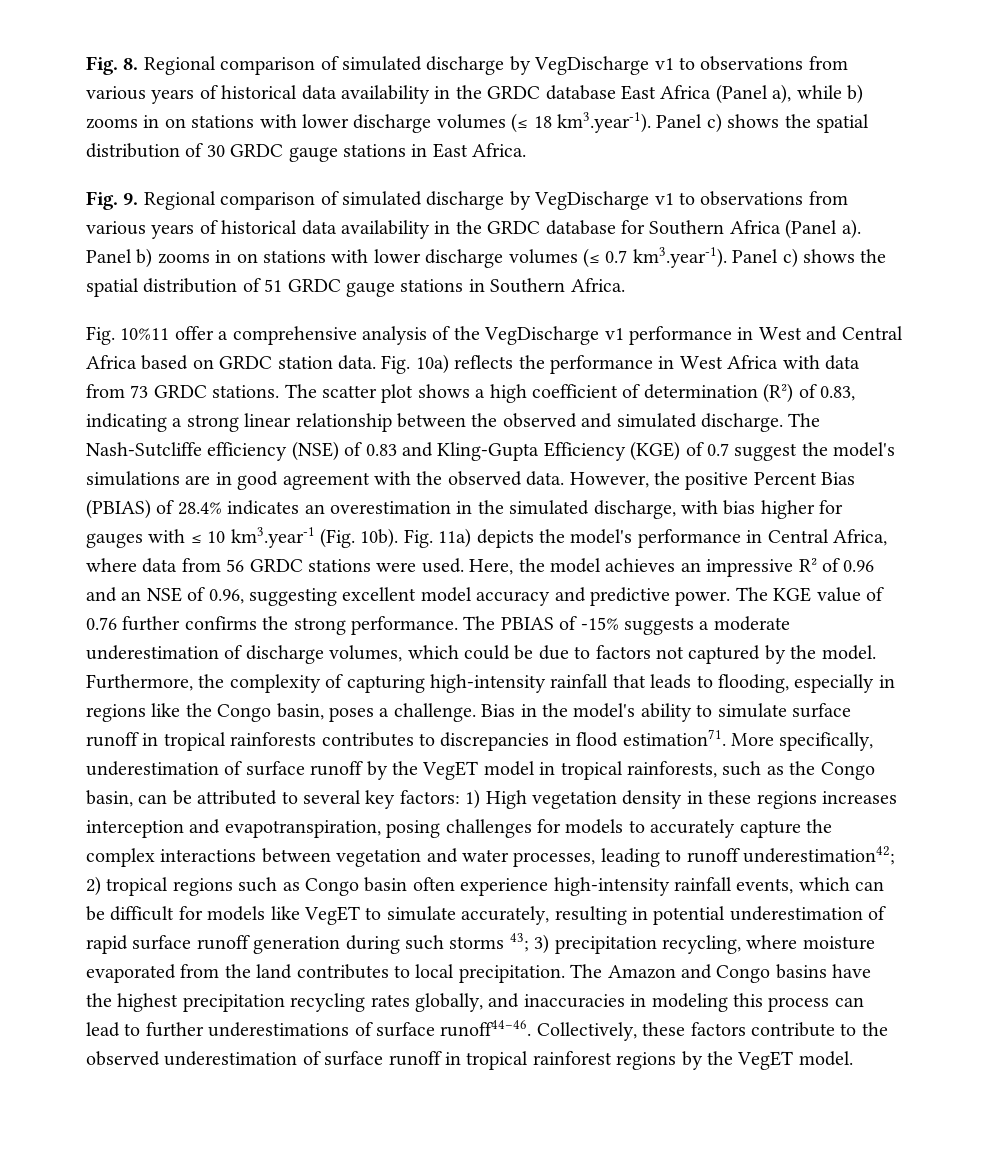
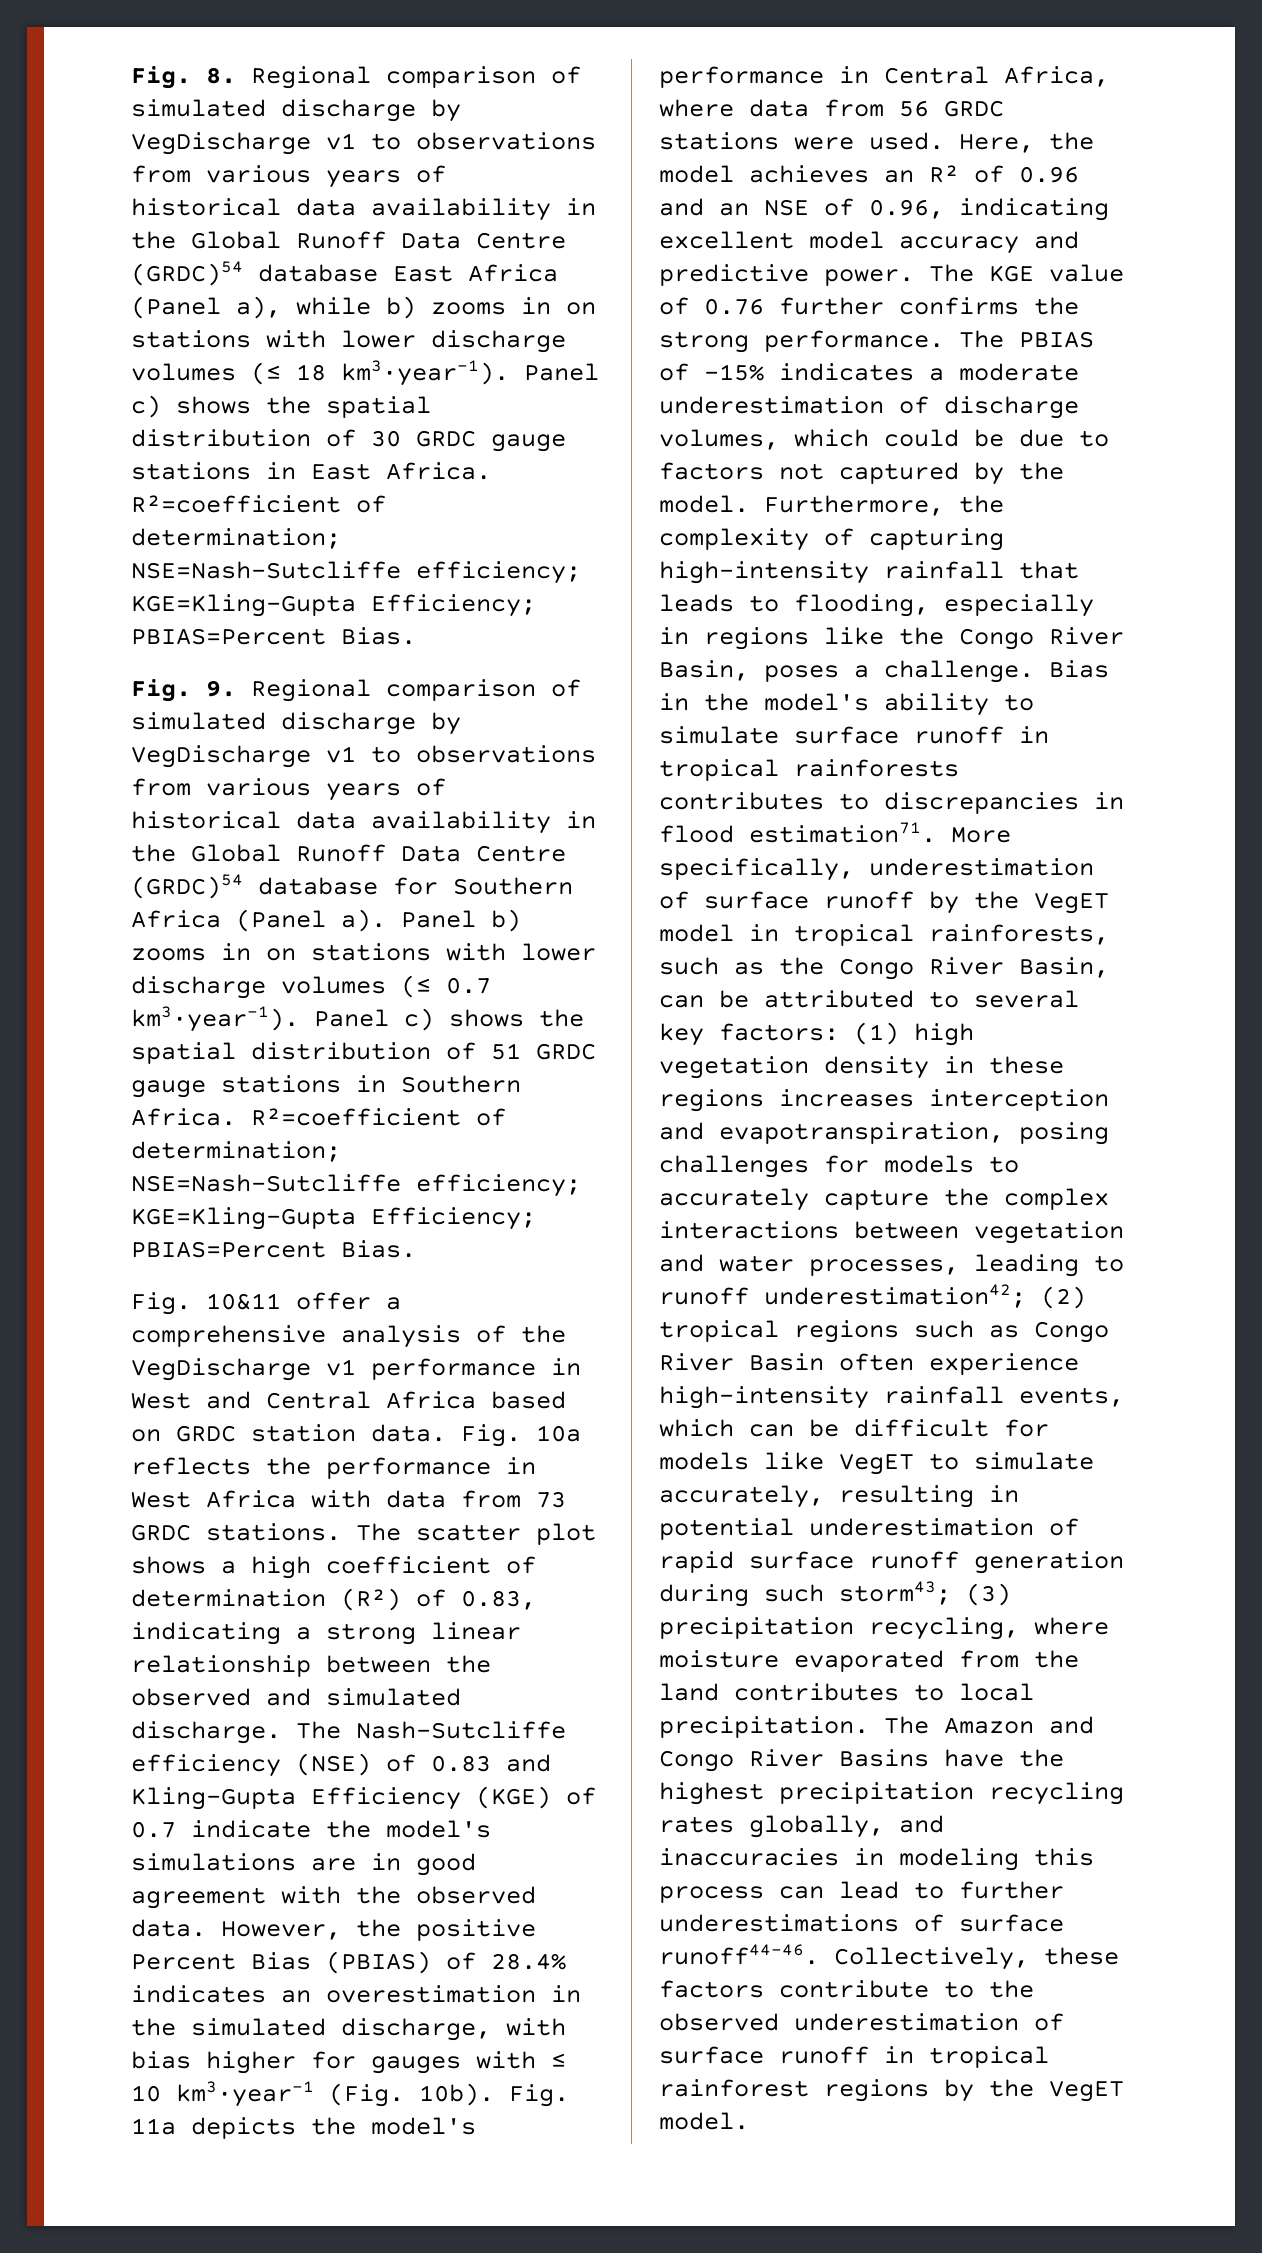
[487,86,541,99] GRDC -> [191,231,566,249] [131,261,243,286] Global Runoff Data Centre (GRDC)54
[556,112,651,133] km3.year-1). -> [341,360,509,386] km3·year-1).
(527, 150) none -> [131,495,386,513] [131,528,341,549] [131,561,581,584] [131,594,536,617] [131,627,416,645] R²=coefficient of determination; NSE=Nash-Sutcliffe efficiency; KGE=Kling-Gupta Efficiency; PBIAS=Percent Bias.
[487,221,541,234] GRDC -> [191,844,566,862] [131,874,243,899] Global Runoff Data Centre (GRDC)54
[632,247,727,268] km3.year-1). -> [131,1006,299,1032] km3·year-1).
[86,326,170,345] // Fig. 10%11 -> [251,1108,506,1126] [131,1141,341,1162] [131,1174,581,1197] [131,1207,536,1230] [131,1240,416,1258] [131,1292,281,1315] R²=coefficient of determination; NSE=Nash-Sutcliffe efficiency; KGE=Kling-Gupta Efficiency; PBIAS=Percent Bias. // Fig. 10&11
[415,354,449,374] 10a) -> [536,1425,581,1442] 10a
[734,443,798,461] suggest -> [191,1820,311,1838] indicate
[230,527,315,548] km3.year-1 -> [176,2081,314,2107] km3·year-1
[438,528,472,548] 11a) -> [131,2118,176,2135] 11a
[706,559,794,577] impressive -> (914, 176) none
[249,588,337,606] suggesting -> [959,198,1109,221] indicating
[623,617,694,635] suggests -> [779,363,914,381] indicates
[276,703,324,720] basin, -> [1049,627,1124,645] [659,660,749,681] River Basin,
[86,790,133,807] basin, -> [929,957,1109,978] River Basin,
[465,789,527,809] 1) High -> [854,1022,974,1046] (1) high
[86,876,101,896] 2) -> [1041,1286,1086,1309] (2)
[364,877,408,892] basin -> [659,1353,824,1371] River Basin
[449,933,550,954] storms 43; 3) -> [839,1581,1011,1606] storm43; (3)
[775,964,827,979] basins -> [749,1749,929,1767] River Basins

